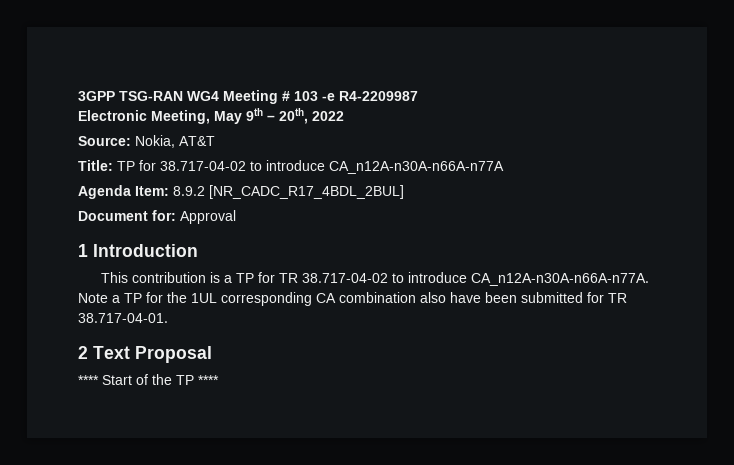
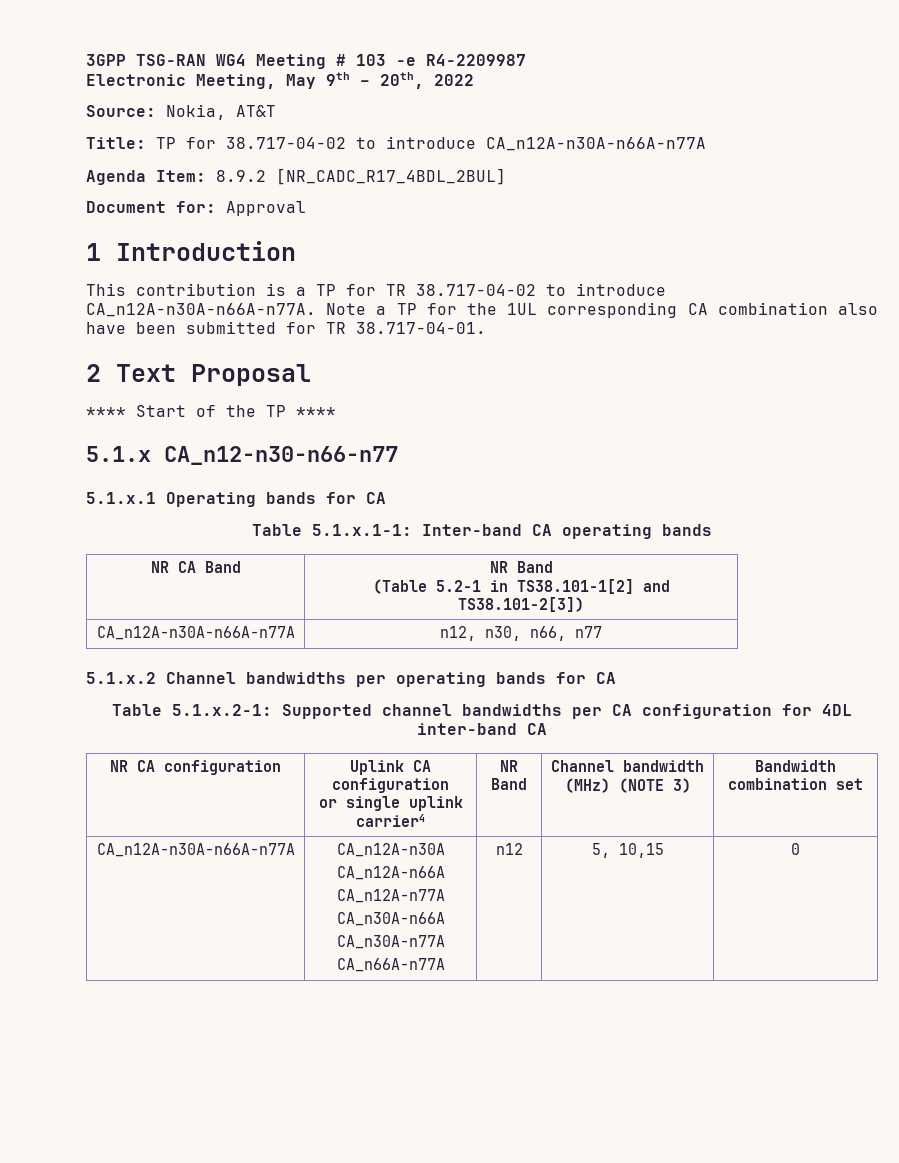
(219, 380) none -> [86,446,398,465] [86,492,386,507] [252,524,712,539] [150,561,241,573] [489,561,553,573] [372,579,670,594] [458,597,584,612] [96,626,295,640] [440,626,602,641] [86,672,616,687] [112,704,852,719] [417,723,547,735] [110,760,281,775] [350,760,431,775] [332,778,449,793] [318,796,463,811] [356,814,425,827] [500,760,518,772] [491,778,527,790] [551,760,704,772] [564,778,691,793] [755,760,836,772] [728,778,863,790] [96,843,295,857] [336,843,445,857] [336,866,445,880] [336,889,445,903] [336,912,445,926] [336,935,445,949] [336,958,445,972] [495,843,523,855] [591,843,664,858] [791,843,800,855] // 5.1.x CA_n12-n30-n66-n77 // 5.1.x.1 Operating bands for CA // Table 5.1.x.1-1: Inter-band CA operating bands // NR CA Band | NR Band // (Table 5.2-1 in TS38.101-1[2] and TS38.101-2[3]) // CA_n12A-n30A-n66A-n77A | n12, n30, n66, n77 // 5.1.x.2 Channel bandwidths per operating bands for CA // Table 5.1.x.2-1: Supported channel bandwidths per CA configuration for 4DL inter-band CA // NR CA configuration | Uplink CA configuration // or single uplink carrier4 | NR Band | Channel bandwidth (MHz) (NOTE 3) | Bandwidth combination set // CA_n12A-n30A-n66A-n77A | CA_n12A-n30A // CA_n12A-n66A // CA_n12A-n77A // CA_n30A-n66A // CA_n30A-n77A // CA_n66A-n77A | n12 | 5, 10,15 | 0

